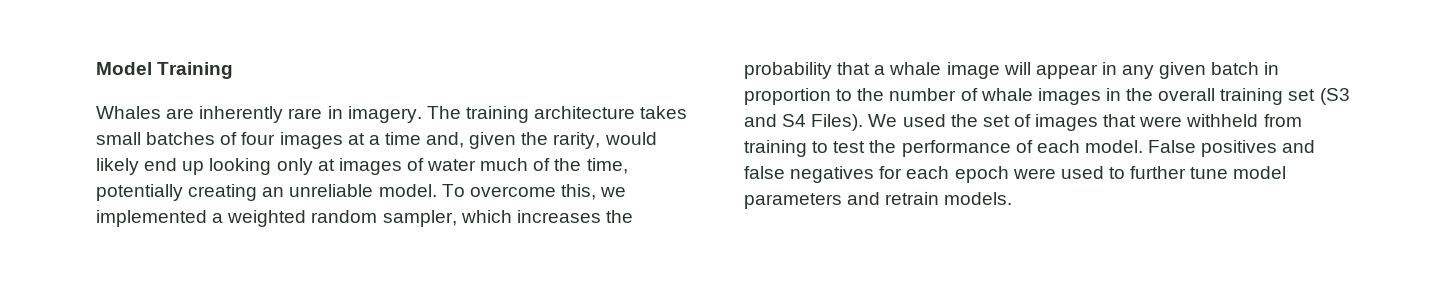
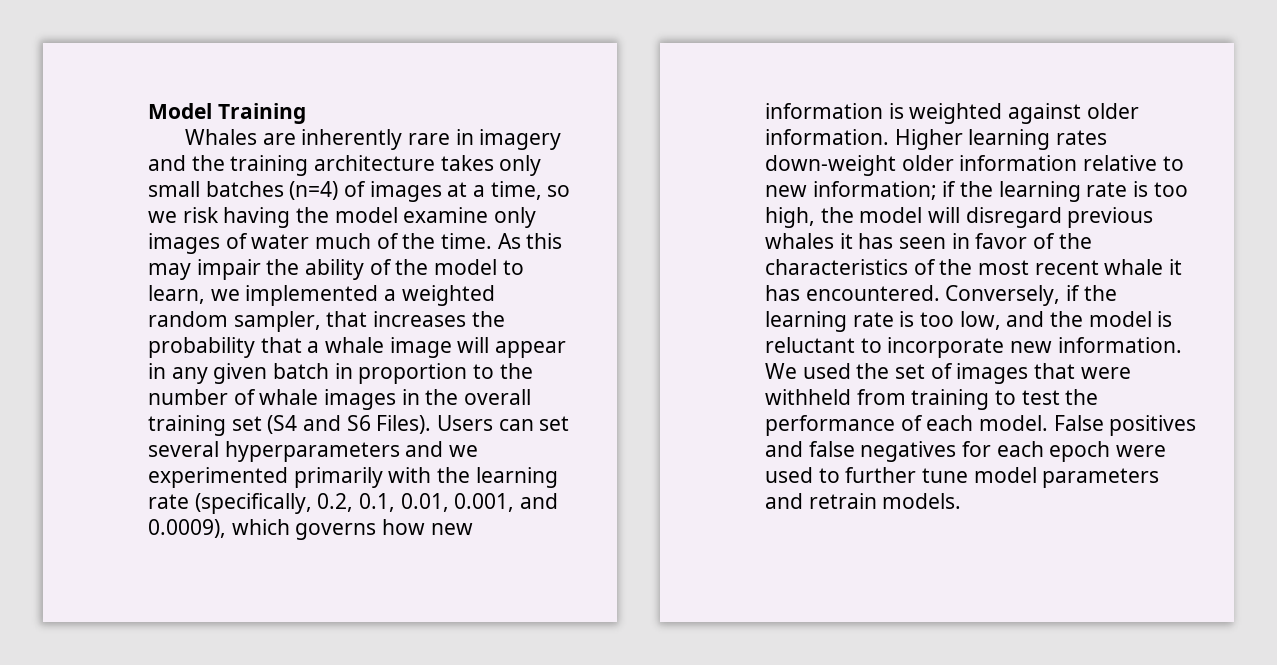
[347,106,461,123] imagery. The -> [479,129,562,150] [148,155,225,171] imagery and the
(688, 112) none -> [499,155,542,176] only
[220,132,276,145] of four -> [289,181,367,200] (n=4) of
[384,132,657,149] [96,158,335,175] time and, given the rarity, would likely end up looking only at -> [490,181,571,200] [148,207,537,228] time, so we risk having the model examine only
[586,158,628,174] [96,184,596,201] time, potentially creating an unreliable model. To overcome this, -> [441,233,563,249] [148,259,524,280] [148,285,205,304] time. As this may impair the ability of the model to learn,
[460,210,512,223] which -> [326,311,368,327] that
[1319,88,1350,105] [744,114,864,131] (S3 and S4 Files). -> [267,415,570,434] [148,441,479,462] [148,467,558,488] [148,493,559,514] [148,519,473,540] [765,103,1139,124] [765,129,1108,150] [765,155,1184,176] [765,181,1188,202] [765,207,1154,228] [765,233,1092,249] [765,259,1183,275] [765,285,1117,306] [765,311,1173,332] [765,337,1182,358] (S4 and S6 Files). Users can set several hyperparameters and we experimented primarily with the learning rate (specifically, 0.2, 0.1, 0.01, 0.001, and 0.0009), which governs how new information is weighted against older information. Higher learning rates down-weight older information relative to new information; if the learning rate is too high, the model will disregard previous whales it has seen in favor of the characteristics of the most recent whale it has encountered. Conversely, if the learning rate is too low, and the model is reluctant to incorporate new information.

